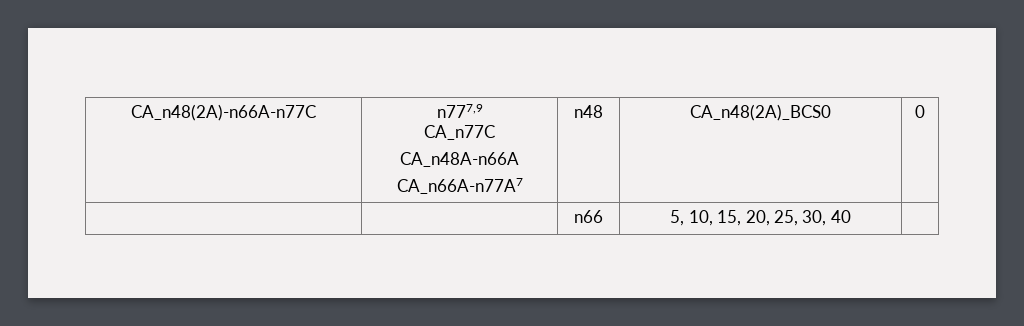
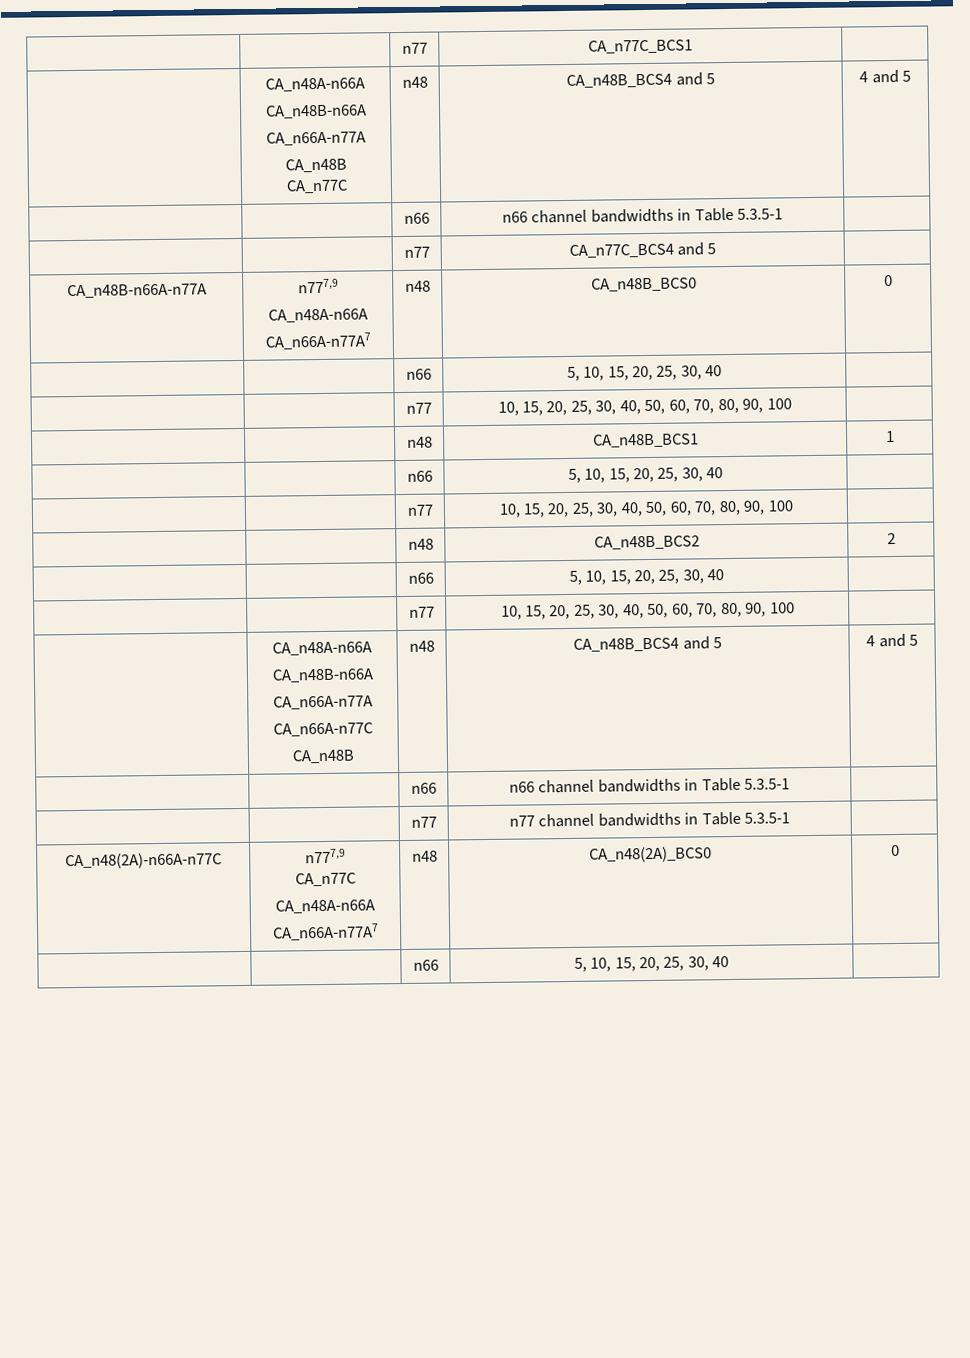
(131, 112) none -> [401,42,428,54] [588,39,693,54] [265,77,365,92] [264,104,367,119] [266,131,366,146] [285,158,347,173] [285,179,348,194] [401,76,428,88] [566,72,715,88] [859,69,911,84] [403,212,430,224] [501,207,784,224] [403,246,430,258] [568,242,717,258] [66,283,207,299] [297,278,339,294] [268,308,368,323] [265,332,371,350] [404,280,431,292] [590,277,697,292] [883,274,893,287] [405,368,432,380] [566,365,723,381] [405,402,432,414] [497,398,792,416] [406,436,433,448] [592,433,699,448] [885,430,895,443] [406,470,433,482] [567,467,724,483] [406,504,434,516] [498,500,793,518] [407,538,434,550] [593,535,700,550] [886,532,896,545] [407,572,434,584] [568,569,725,585] [408,606,435,618] [500,602,795,620] [272,641,372,656] [271,668,374,683] [273,695,373,710] [273,722,373,737] [292,749,355,764] [408,640,435,652] [573,636,722,652] [866,633,918,648] [410,782,437,794] [508,777,791,794] [410,816,437,828] [508,811,791,828] | | n77 | CA_n77C_BCS1 | // | CA_n48A-n66A // CA_n48B-n66A // CA_n66A-n77A // CA_n48B // CA_n77C | n48 | CA_n48B_BCS4 and 5 | 4 and 5 // | | n66 | n66 channel bandwidths in Table 5.3.5-1 | // | | n77 | CA_n77C_BCS4 and 5 | // CA_n48B-n66A-n77A | n777,9 // CA_n48A-n66A // CA_n66A-n77A7 | n48 | CA_n48B_BCS0 | 0 // | | n66 | 5, 10, 15, 20, 25, 30, 40 | // | | n77 | 10, 15, 20, 25, 30, 40, 50, 60, 70, 80, 90, 100 | // | | n48 | CA_n48B_BCS1 | 1 // | | n66 | 5, 10, 15, 20, 25, 30, 40 | // | | n77 | 10, 15, 20, 25, 30, 40, 50, 60, 70, 80, 90, 100 | // | | n48 | CA_n48B_BCS2 | 2 // | | n66 | 5, 10, 15, 20, 25, 30, 40 | // | | n77 | 10, 15, 20, 25, 30, 40, 50, 60, 70, 80, 90, 100 | // | CA_n48A-n66A // CA_n48B-n66A // CA_n66A-n77A // CA_n66A-n77C // CA_n48B | n48 | CA_n48B_BCS4 and 5 | 4 and 5 // | | n66 | n66 channel bandwidths in Table 5.3.5-1 | // | | n77 | n77 channel bandwidths in Table 5.3.5-1 | //

